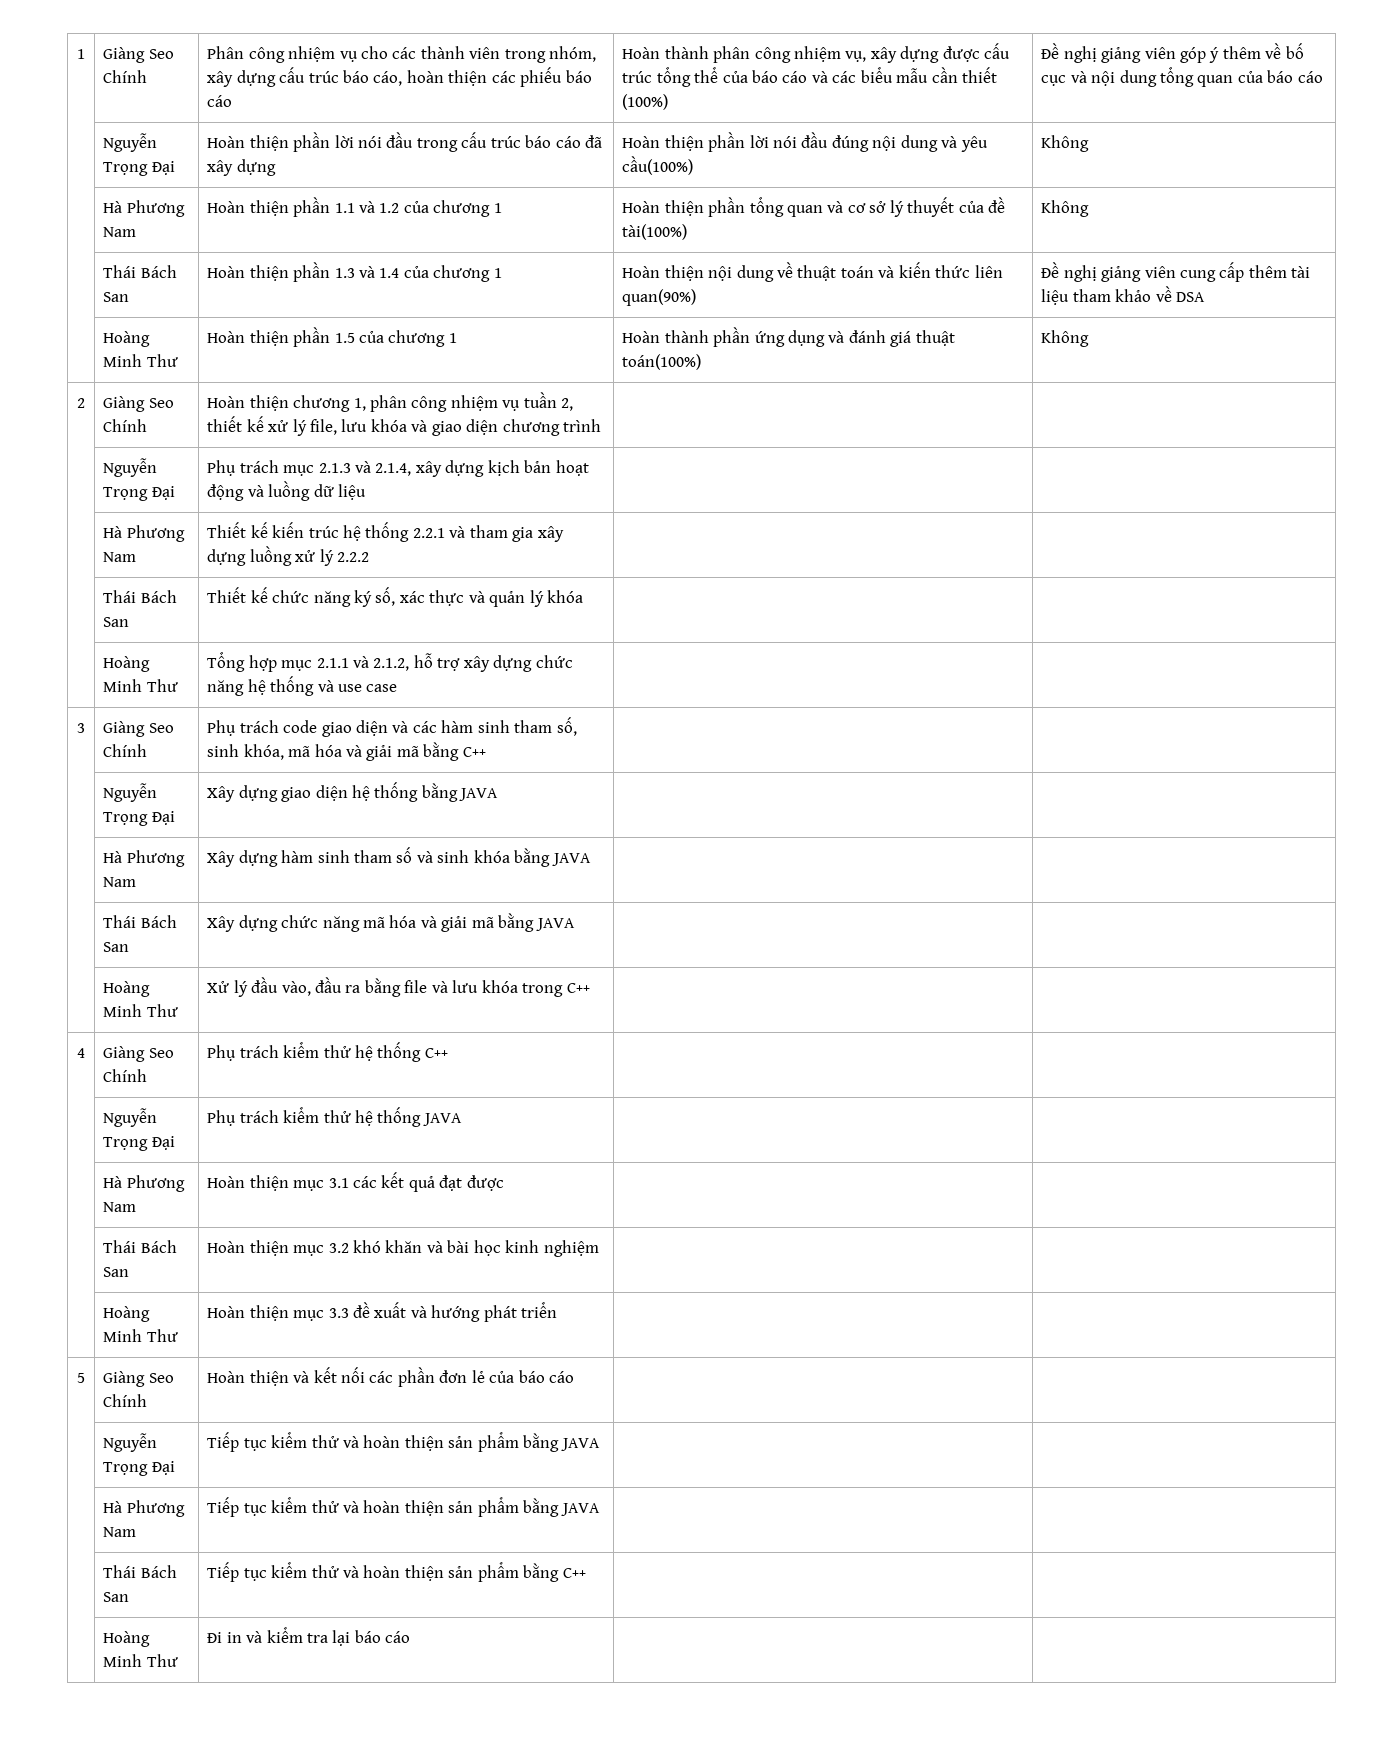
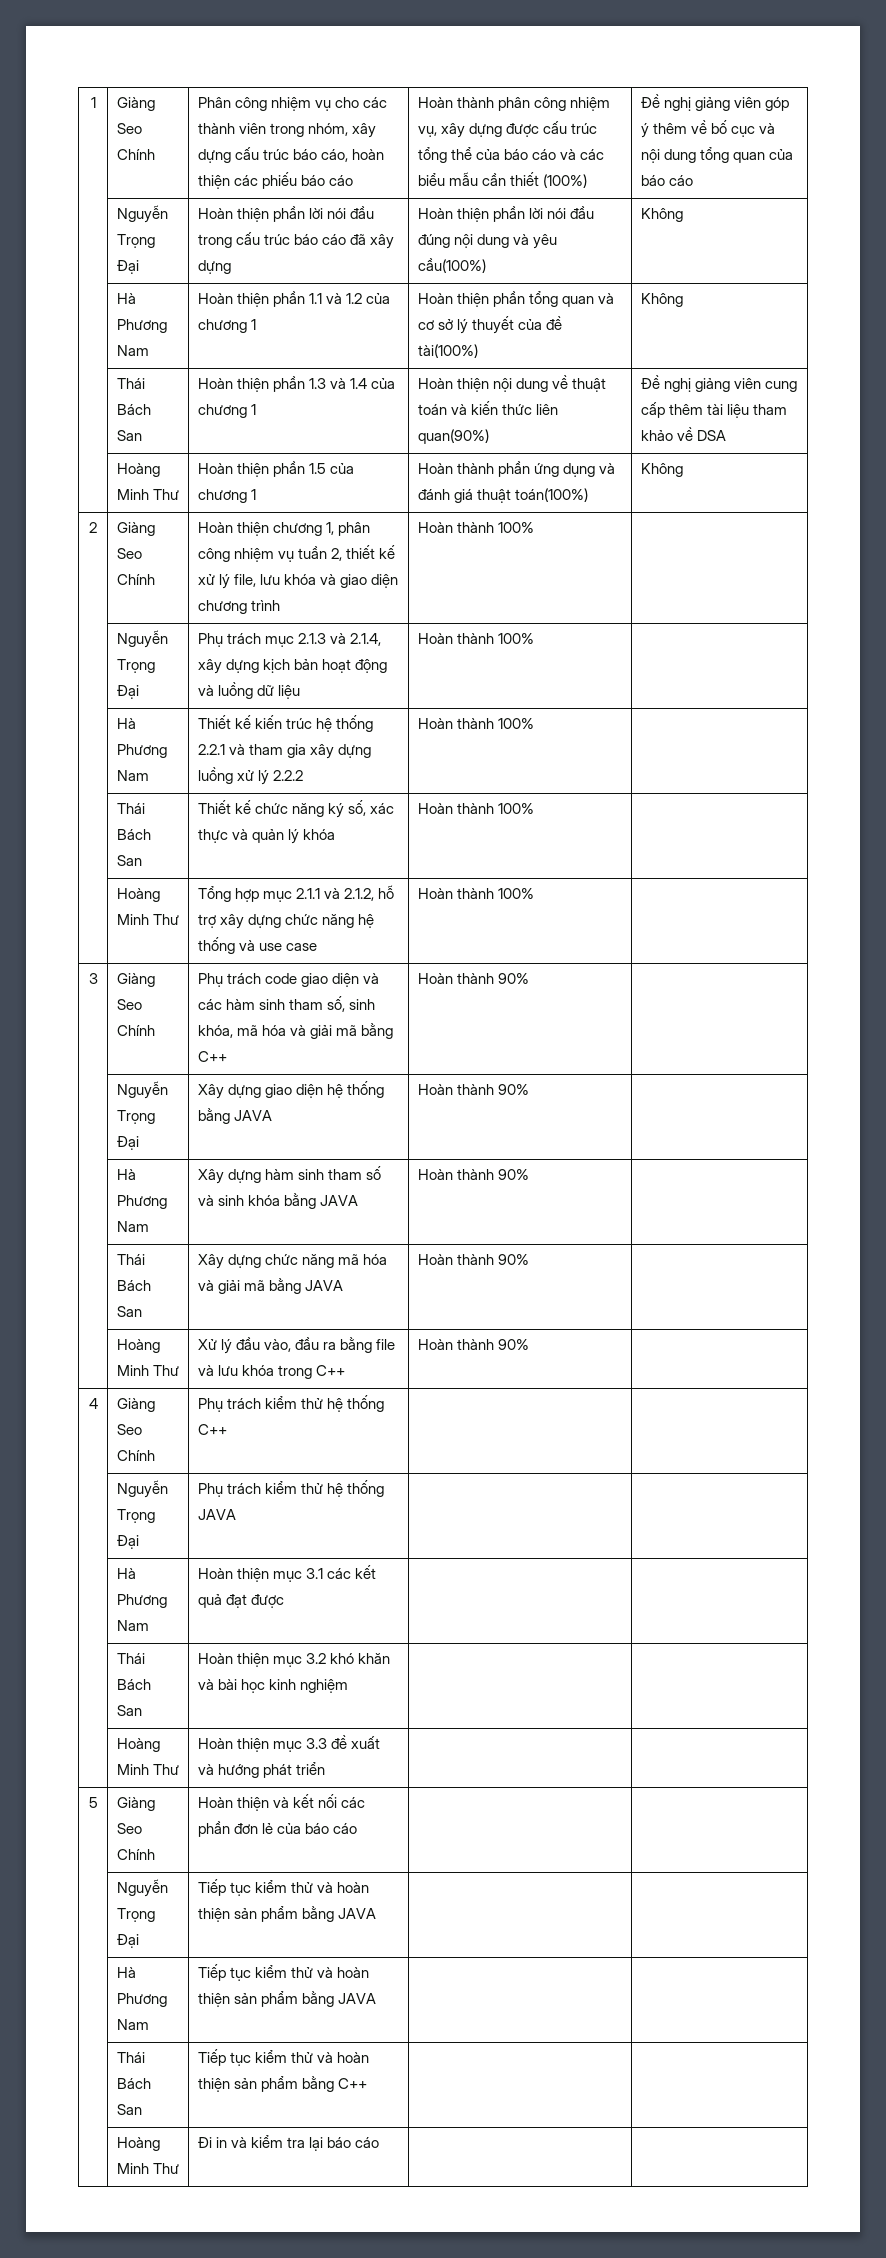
(602, 425) none -> [417,522,534,533] Hoàn thành 100%
(366, 492) none -> [417,633,534,644] Hoàn thành 100%
(369, 557) none -> [417,718,534,729] Hoàn thành 100%
(584, 596) none -> [417,803,534,814] Hoàn thành 100%
(398, 688) none -> [417,888,534,899] Hoàn thành 100%
(486, 752) none -> [417,973,529,984] Hoàn thành 90%
(499, 794) none -> [417,1084,529,1095] Hoàn thành 90%
(591, 859) none -> [417,1169,529,1180] Hoàn thành 90%
(575, 924) none -> [417,1254,529,1265] Hoàn thành 90%
(590, 988) none -> [417,1339,529,1350] Hoàn thành 90%

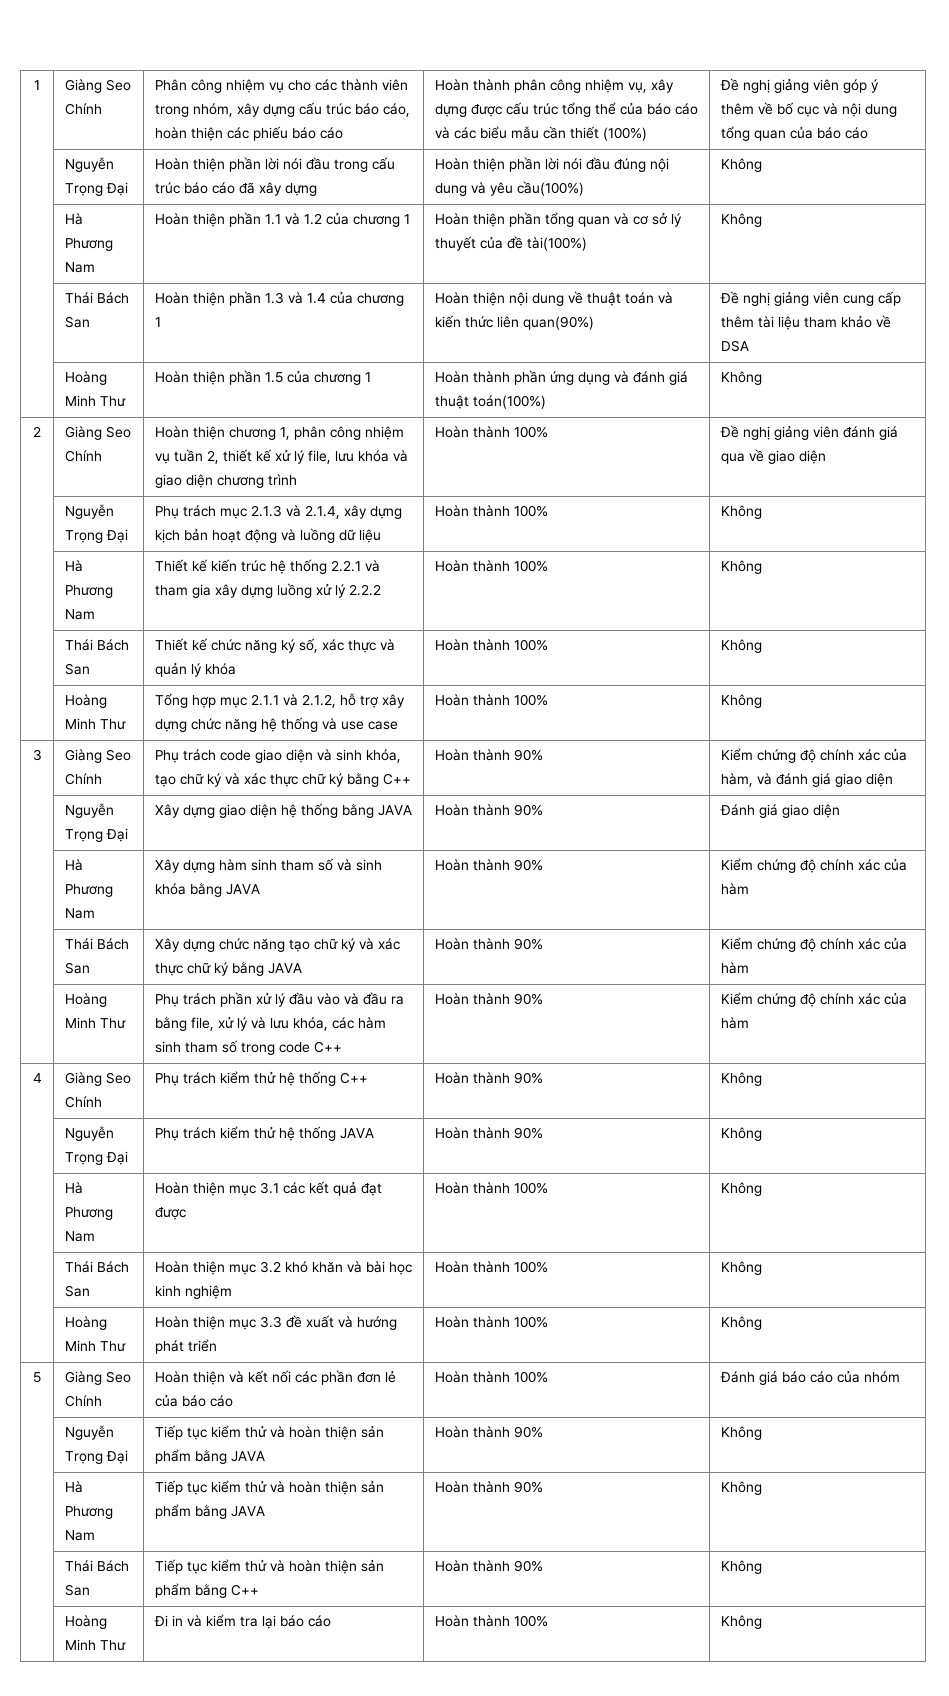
(534, 527) none -> [719,425,898,440] [720,449,826,464] Đề nghị giảng viên đánh giá qua về giao diện
(534, 638) none -> [720,505,762,519] Không
(534, 723) none -> [720,560,762,574] Không
(534, 808) none -> [720,639,762,653] Không
(534, 893) none -> [720,694,762,708] Không
[197,996,376,1012] [197,1023,394,1039] [197,1051,227,1062] [417,973,529,984] các hàm sinh tham số, sinh khóa, mã hóa và giải mã bằng C++ | Hoàn thành 90% | -> [335,749,401,763] [154,772,411,787] [434,749,543,761] [720,748,907,763] [720,773,893,787] sinh khóa, tạo chữ ký và xác thực chữ ký bằng C++ | Hoàn thành 90% | Kiểm chứng độ chính xác của hàm, và đánh giá giao diện
(529, 1089) none -> [719,804,840,818] Đánh giá giao diện
(529, 1174) none -> [720,858,907,873] [720,883,749,895] Kiểm chứng độ chính xác của hàm
[338,1254,388,1265] [197,1278,344,1294] [417,1254,529,1265] [116,1339,160,1353] [116,1365,179,1376] [197,1337,396,1354] [197,1365,346,1379] [417,1339,529,1350] mã hóa và giải mã bằng JAVA | Hoàn thành 90% | // | Hoàng Minh Thư | Xử lý đầu vào, đầu ra bằng file và lưu khóa trong C++ | Hoàn thành 90% | -> [288,938,400,952] [154,961,302,976] [434,938,543,950] [720,937,907,952] [720,962,749,974] [64,993,107,1007] [64,1017,126,1029] [154,992,404,1007] [154,1016,386,1031] [154,1040,342,1055] [434,993,543,1005] [720,992,907,1007] [720,1017,749,1029] tạo chữ ký và xác thực chữ ký bằng JAVA | Hoàn thành 90% | Kiểm chứng độ chính xác của hàm // | Hoàng Minh Thư | Phụ trách phần xử lý đầu vào và đầu ra bằng file, xử lý và lưu khóa, các hàm sinh tham số trong code C++ | Hoàn thành 90% | Kiểm chứng độ chính xác của hàm
(227, 1429) | -> [434,1072,543,1084] [720,1072,762,1086] Hoàn thành 90% | Không
(236, 1514) | -> [434,1127,543,1139] [720,1127,762,1141] Hoàn thành 90% | Không
(284, 1601) | -> [434,1182,548,1194] [720,1182,762,1196] Hoàn thành 100% | Không
(349, 1686) | -> [434,1261,548,1273] [720,1261,762,1275] Hoàn thành 100% | Không
(326, 1768) | -> [434,1316,548,1328] [720,1316,762,1330] Hoàn thành 100% | Không
(358, 1828) | -> [434,1371,548,1383] [719,1370,900,1385] Hoàn thành 100% | Đánh giá báo cáo của nhóm
(377, 1913) | -> [434,1426,543,1438] [720,1426,762,1440] Hoàn thành 90% | Không
(377, 1998) | -> [434,1481,543,1493] [720,1481,762,1495] Hoàn thành 90% | Không
(368, 2083) | -> [434,1560,543,1572] [720,1560,762,1574] Hoàn thành 90% | Không
(380, 2142) | -> [434,1615,548,1627] [720,1615,762,1629] Hoàn thành 100% | Không

